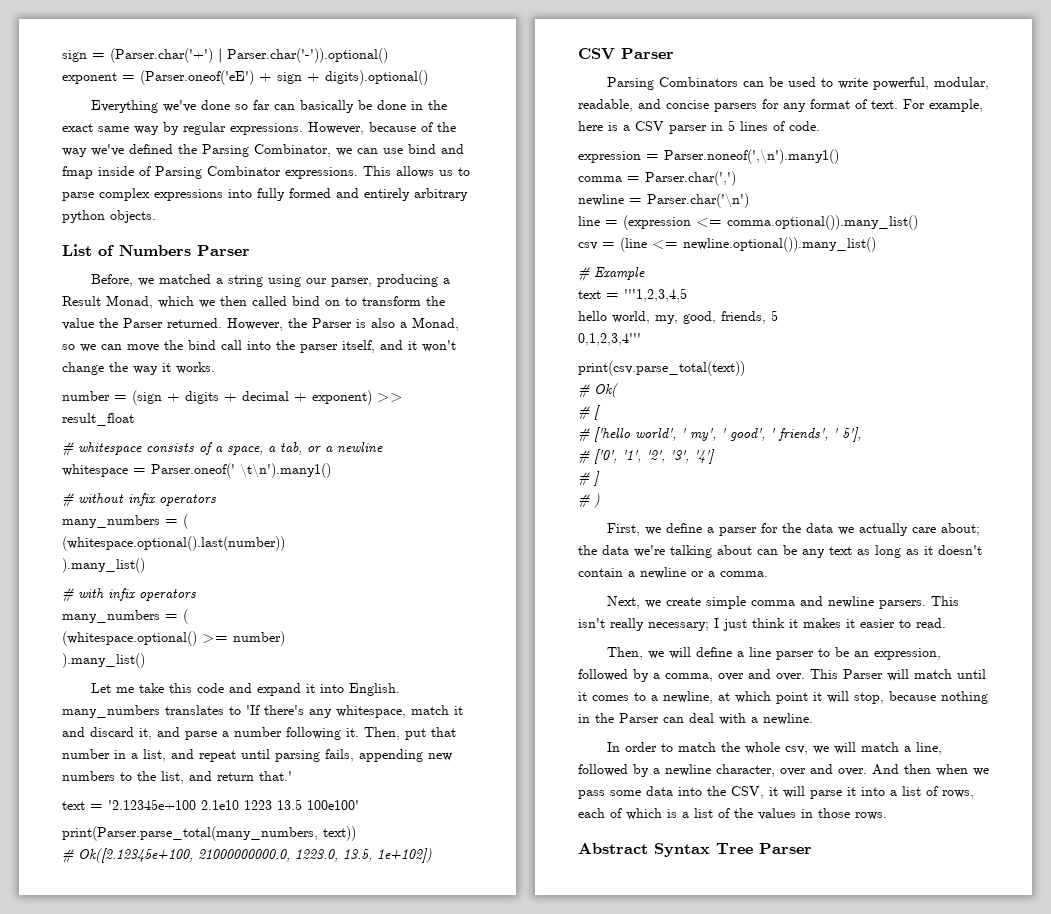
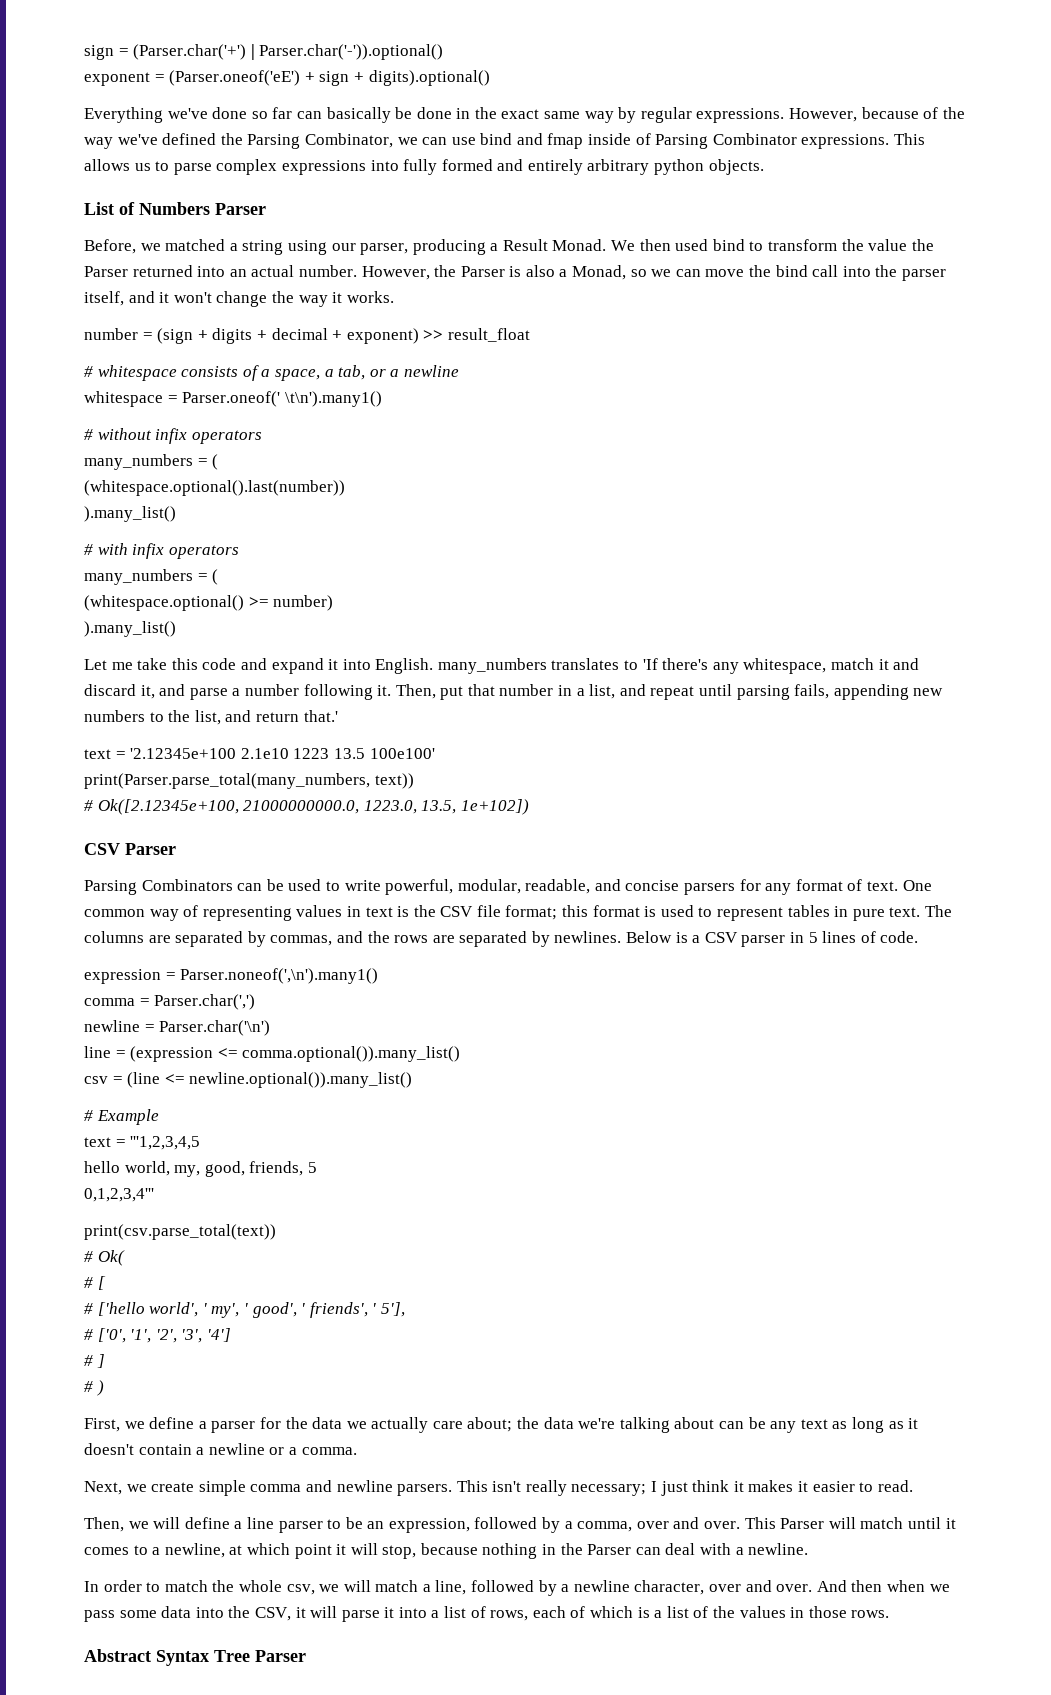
[106,295,340,309] Monad, which we then called bind on -> [552,239,745,251] Monad. We then used bind
[167,318,222,328] returned. -> [132,265,357,277] returned into an actual number.
[903,99,983,112] [578,121,603,131] For example, here -> [902,880,932,891] [84,905,952,921] [84,931,673,947] One common way of representing values in text is the CSV file format; this format is used to represent tables in pure text. The columns are separated by commas, and the rows are separated by newlines. Below

